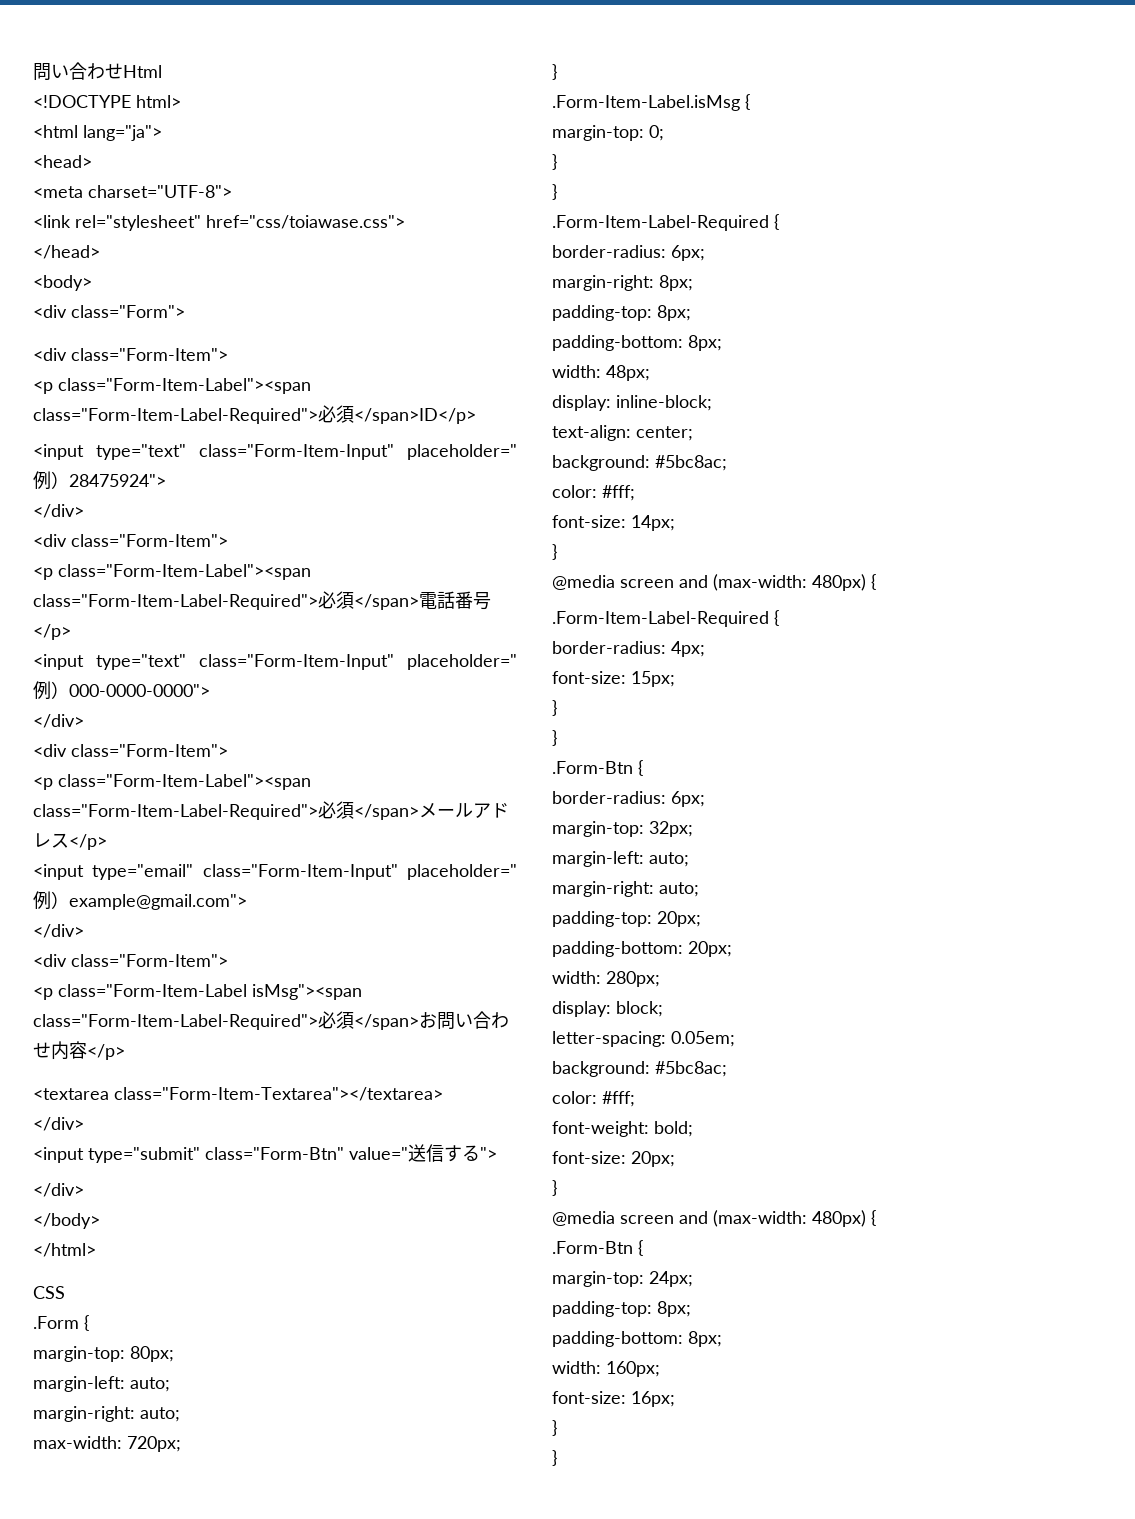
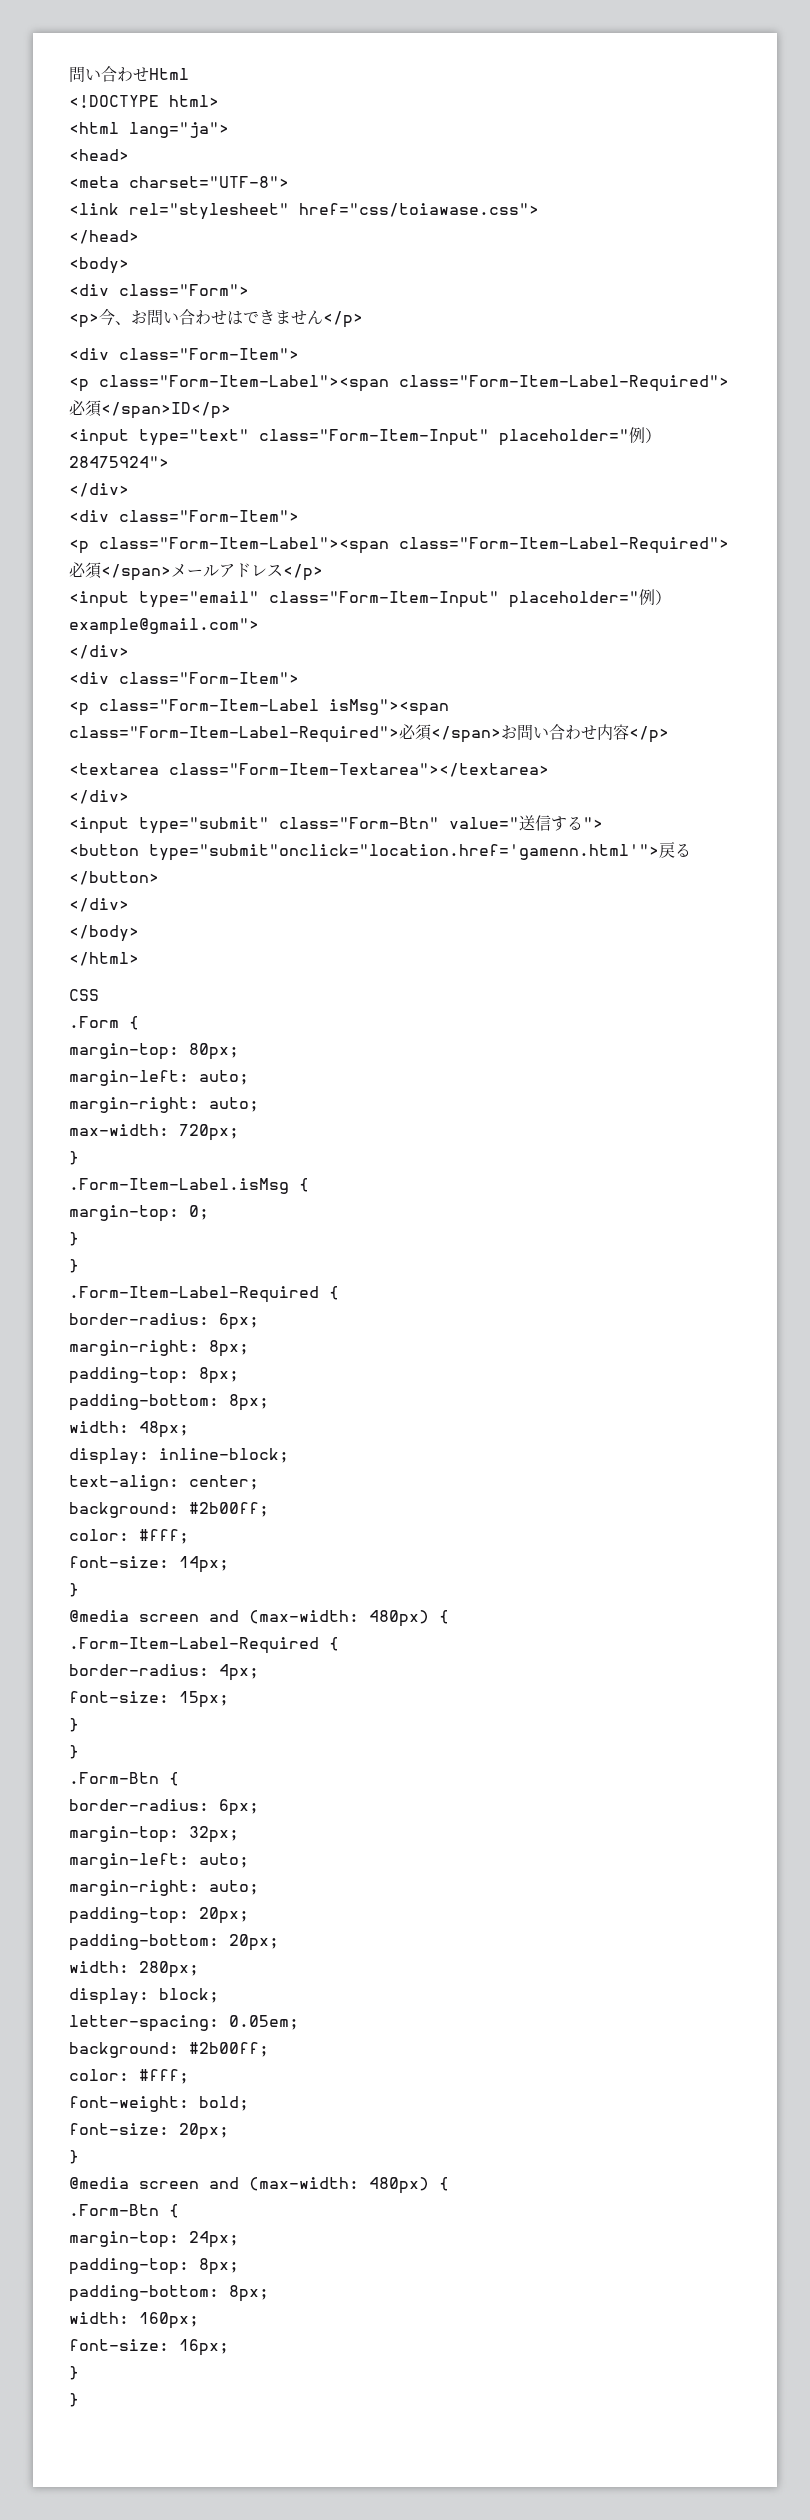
(185, 311) none -> [69,308,363,328] // <p>今、お問い合わせはできません</p>
[33,564,311,580] [33,591,491,610] [33,624,71,640] [33,654,517,670] [33,681,210,700] [33,714,84,728] [33,744,228,757] // <p class="Form-Item-Label"><span class="Form-Item-Label-Required">必須</span>電話番号</p> // <input type="text" class="Form-Item-Input" placeholder="例）000-0000-0000"> // </div> // <div class="Form-Item"> -> (299, 516) none
(497, 1153) none -> [69,842,691,861] [69,871,159,885] // <button type="submit"onclick="location.href='gamenn.html'">戻る</button>
[655,455,727,471] #5bc8ac; -> [189,1502,269,1517] #2b00ff;
[655,1061,727,1077] #5bc8ac; -> [189,2042,269,2057] #2b00ff;

